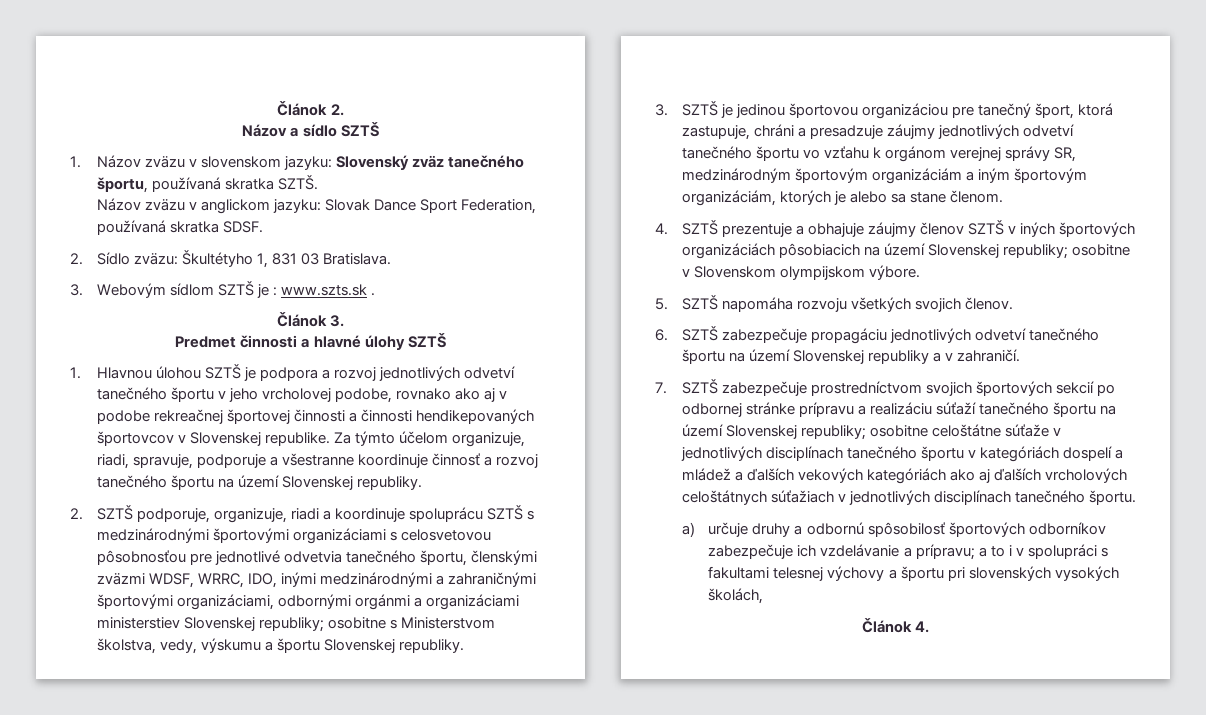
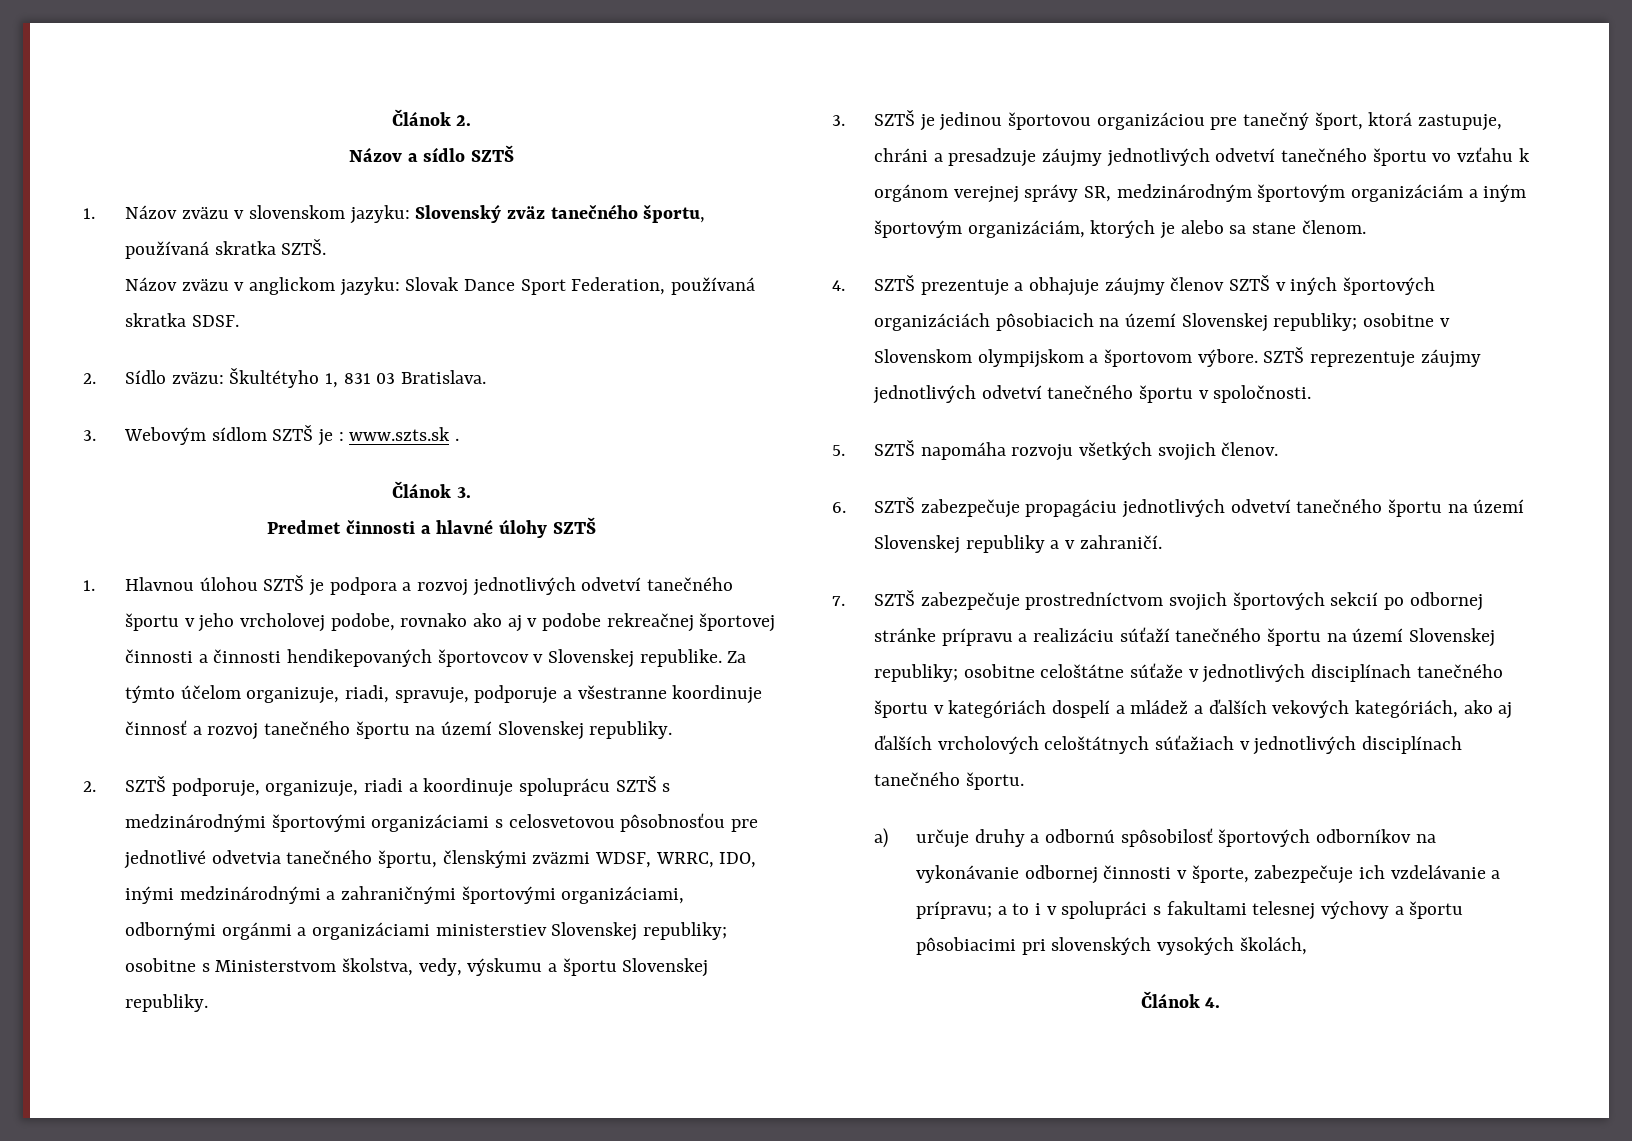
(865, 273) none -> [1089,349,1192,367] a športovom
(920, 272) none -> [1263,347,1481,368] [872,385,1312,404] SZTŠ reprezentuje záujmy jednotlivých odvetví tanečného športu v spoločnosti.
[866,468,946,484] kategóriách -> [1355,700,1459,718] kategóriách,
(1106, 528) none -> [1415,834,1436,843] [915,865,1249,884] na vykonávanie odbornej činnosti v športe,
(944, 573) none -> [915,937,1016,955] pôsobiacimi

